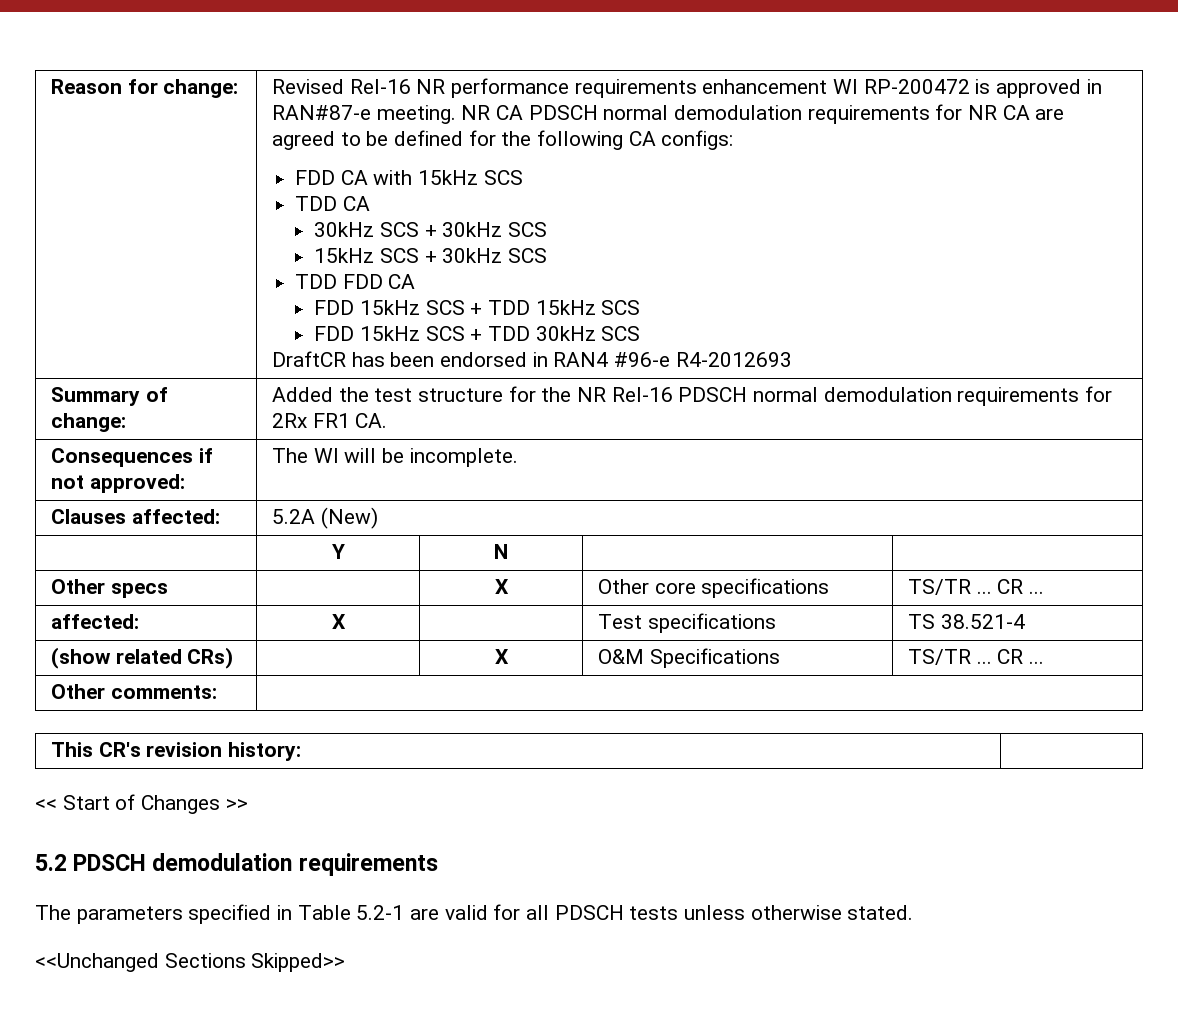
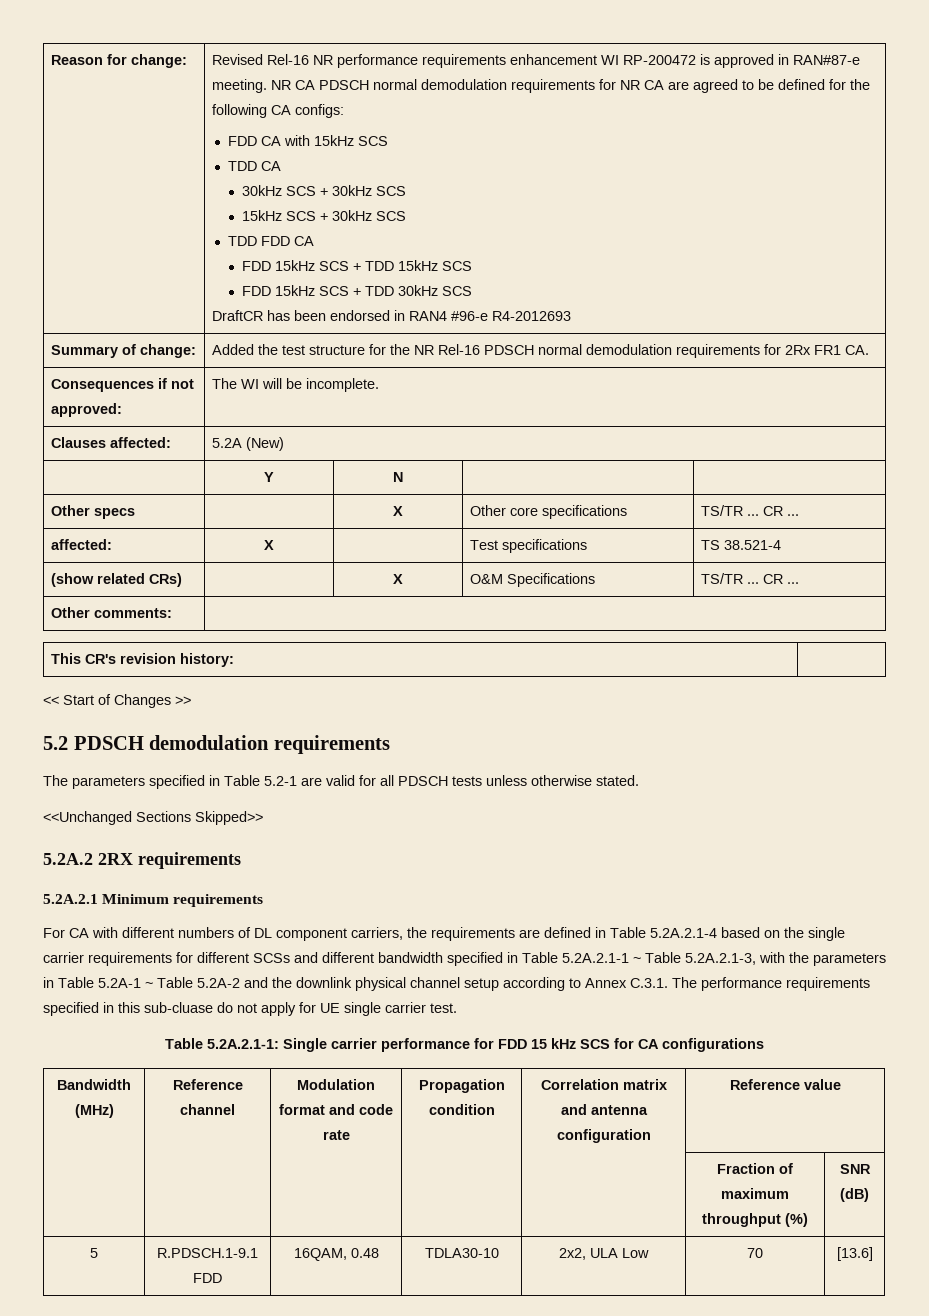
(346, 962) none -> [43,852,241,869] [43,894,264,907] [43,927,845,941] [43,952,886,966] [43,977,870,991] [43,1002,457,1016] [165,1038,764,1052] [57,1079,131,1090] [74,1104,114,1118] [172,1079,243,1090] [180,1104,236,1115] [297,1079,375,1090] [279,1104,393,1115] [322,1130,350,1140] [418,1079,505,1093] [428,1104,495,1115] [540,1079,667,1090] [560,1104,648,1115] [556,1129,651,1143] [729,1079,841,1090] [717,1163,793,1174] [721,1188,789,1199] [702,1213,808,1227] [839,1164,871,1174] [840,1188,869,1202] [90,1248,98,1258] [157,1248,258,1258] [193,1273,223,1283] [293,1248,379,1261] [424,1248,499,1258] [559,1248,649,1260] [747,1248,763,1258] [836,1247,873,1261] // 5.2A.2 2RX requirements // 5.2A.2.1 Minimum requirements // For CA with different numbers of DL component carriers, the requirements are defined in Table 5.2A.2.1-4 based on the single carrier requirements for different SCSs and different bandwidth specified in Table 5.2A.2.1-1 ~ Table 5.2A.2.1-3, with the parameters in Table 5.2A-1 ~ Table 5.2A-2 and the downlink physical channel setup according to Annex C.3.1. The performance requirements specified in this sub-cluase do not apply for UE single carrier test. // Table 5.2A.2.1-1: Single carrier performance for FDD 15 kHz SCS for CA configurations // Bandwidth (MHz) | Reference channel | Modulation format and code rate | Propagation condition | Correlation matrix and antenna configuration | Reference value // | | | | | Fraction of maximum throughput (%) | SNR (dB) // 5 | R.PDSCH.1-9.1 FDD | 16QAM, 0.48 | TDLA30-10 | 2x2, ULA Low | 70 | [13.6]

